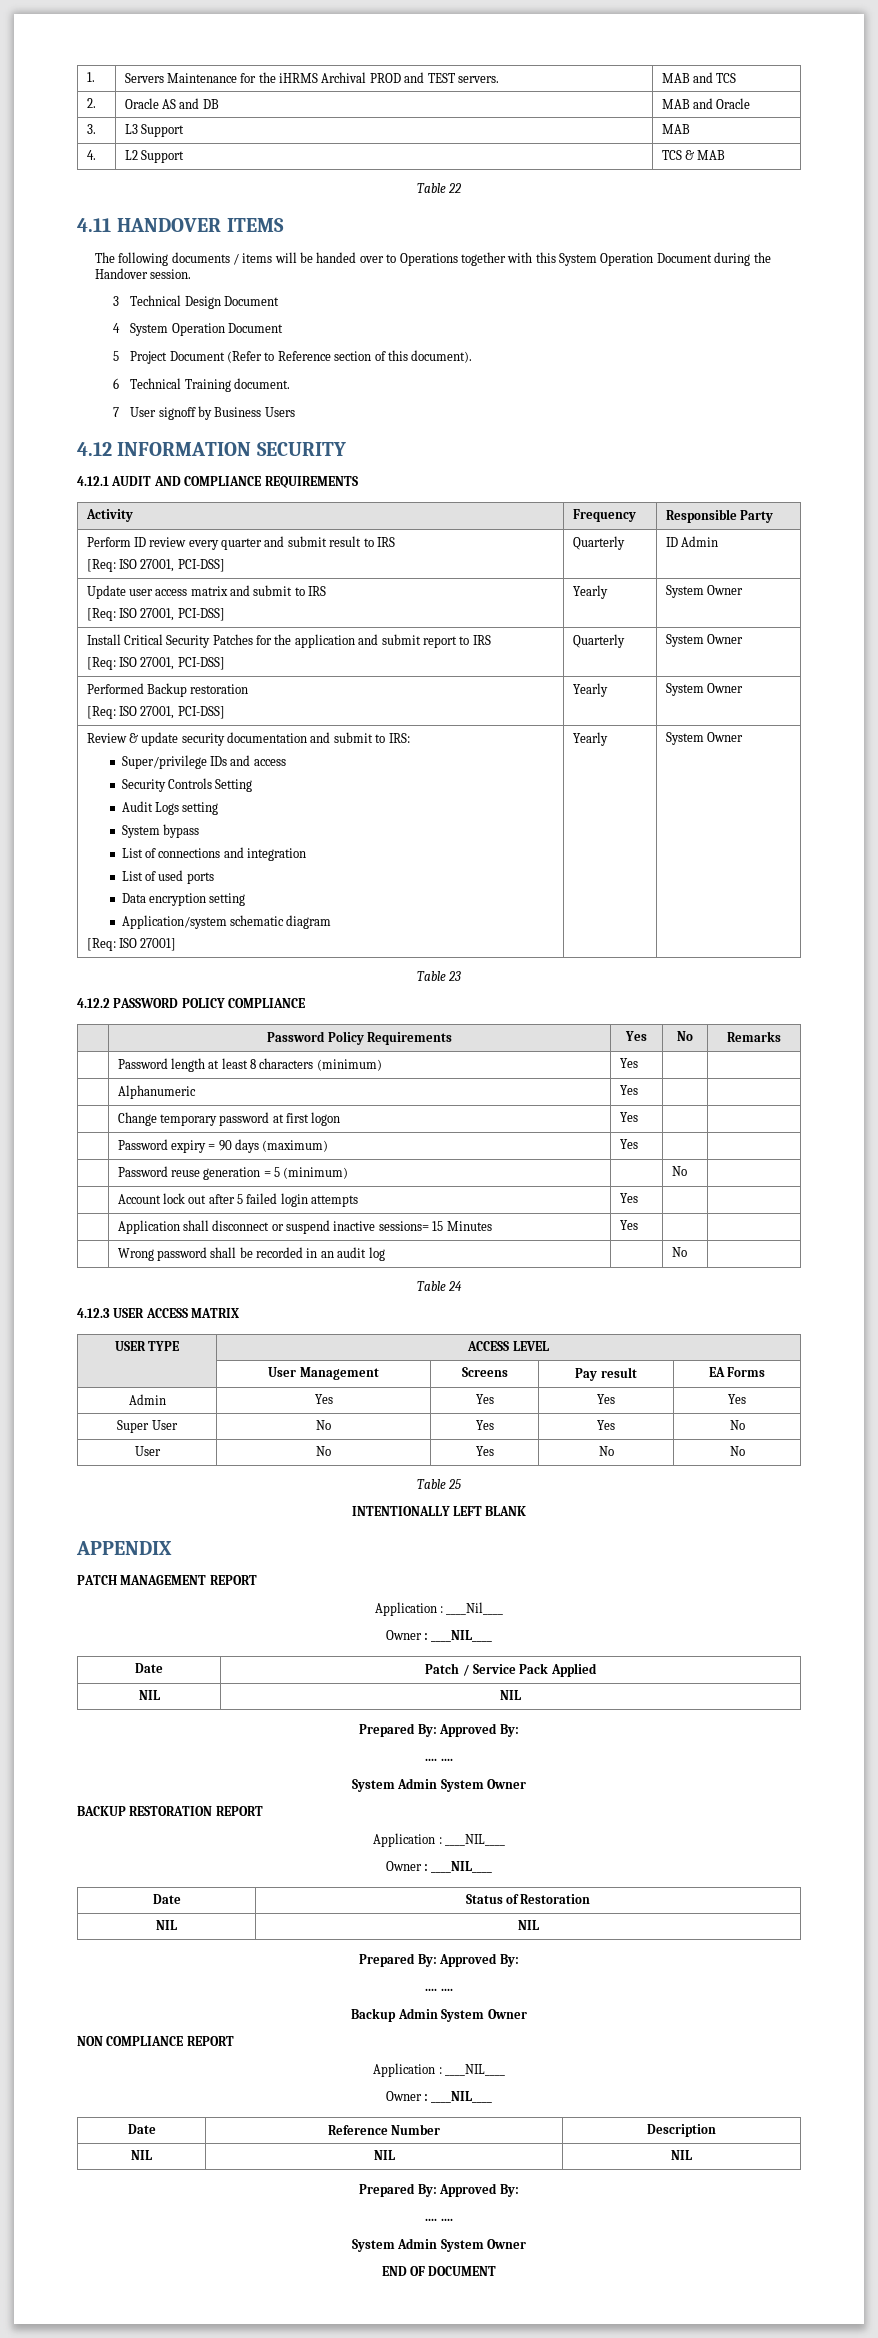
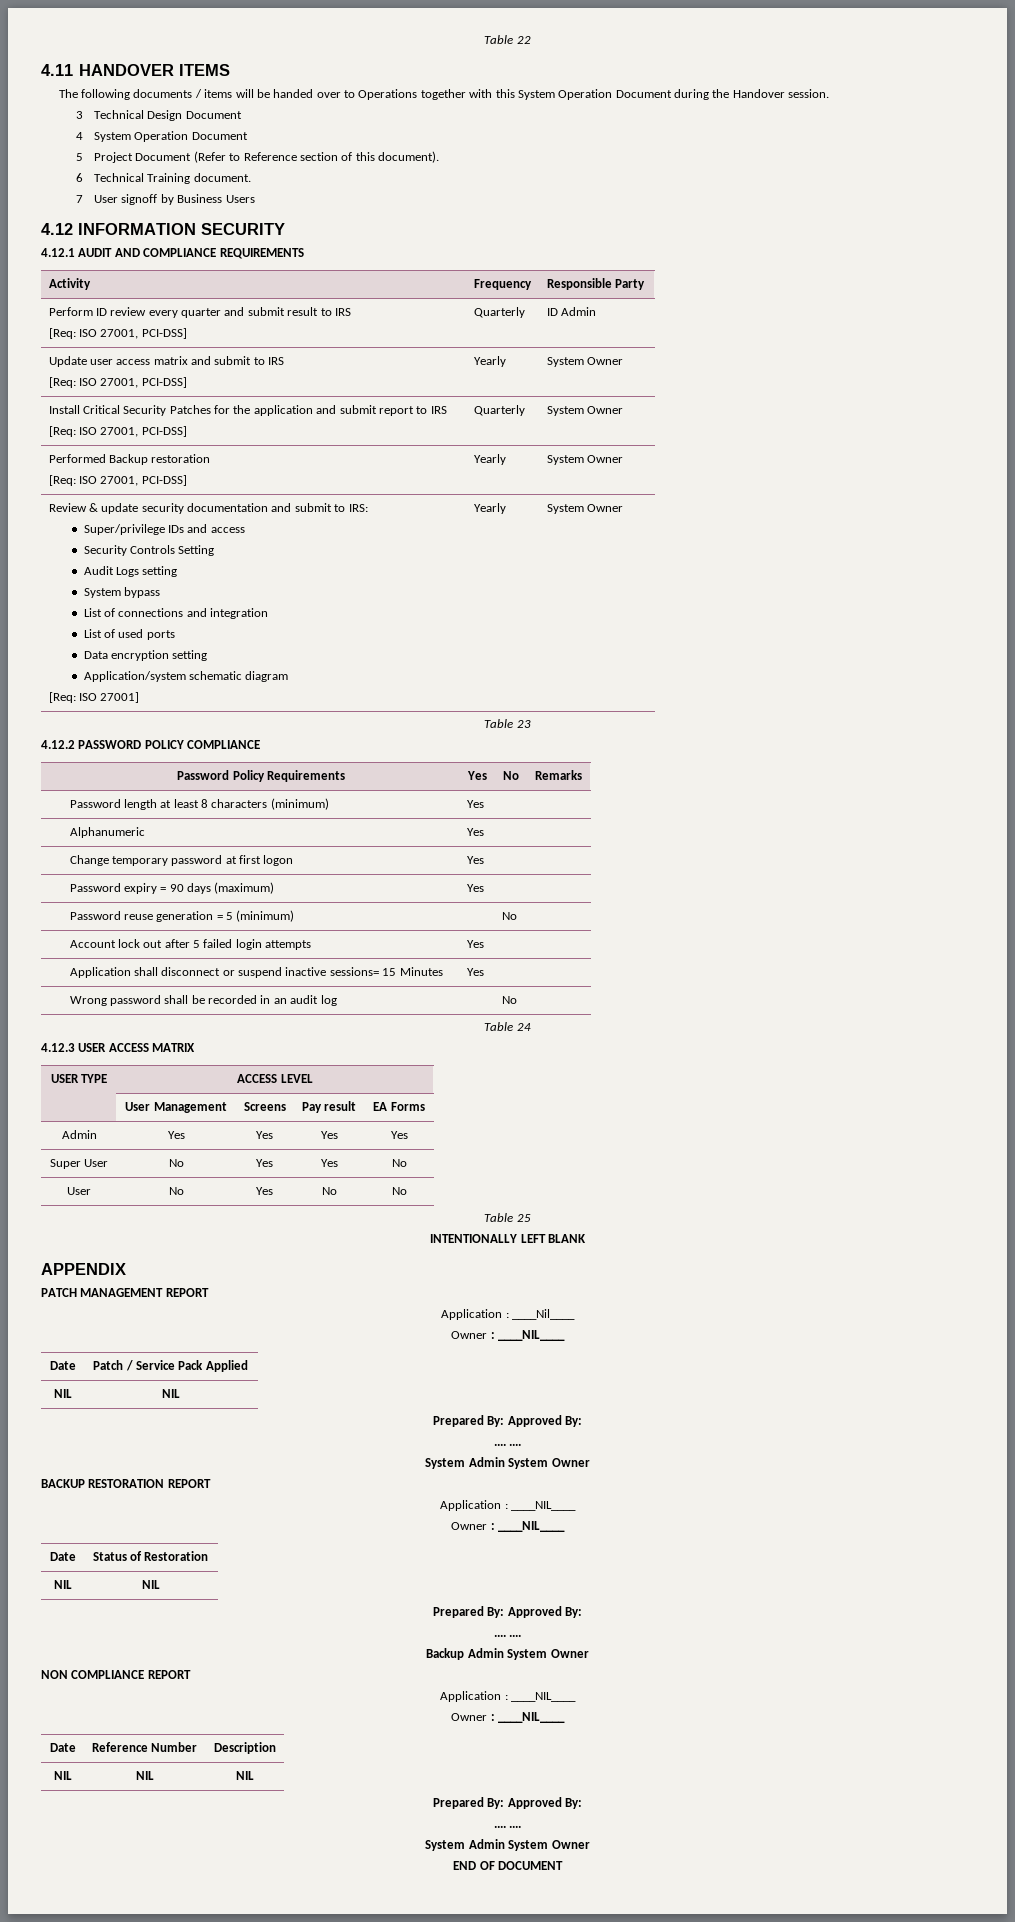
[86,72,95,82] [124,72,499,83] [661,72,737,83] [86,98,96,108] [124,98,219,109] [661,98,751,109] [86,124,96,134] [124,124,184,137] [661,124,690,134] [86,150,96,160] [124,150,184,163] [661,150,726,160] 1. | Servers Maintenance for the iHRMS Archival PROD and TEST servers. | MAB and TCS // 2. | Oracle AS and DB | MAB and Oracle // 3. | L3 Support | MAB // 4. | L2 Support | TCS & MAB // -> (484, 39) none

